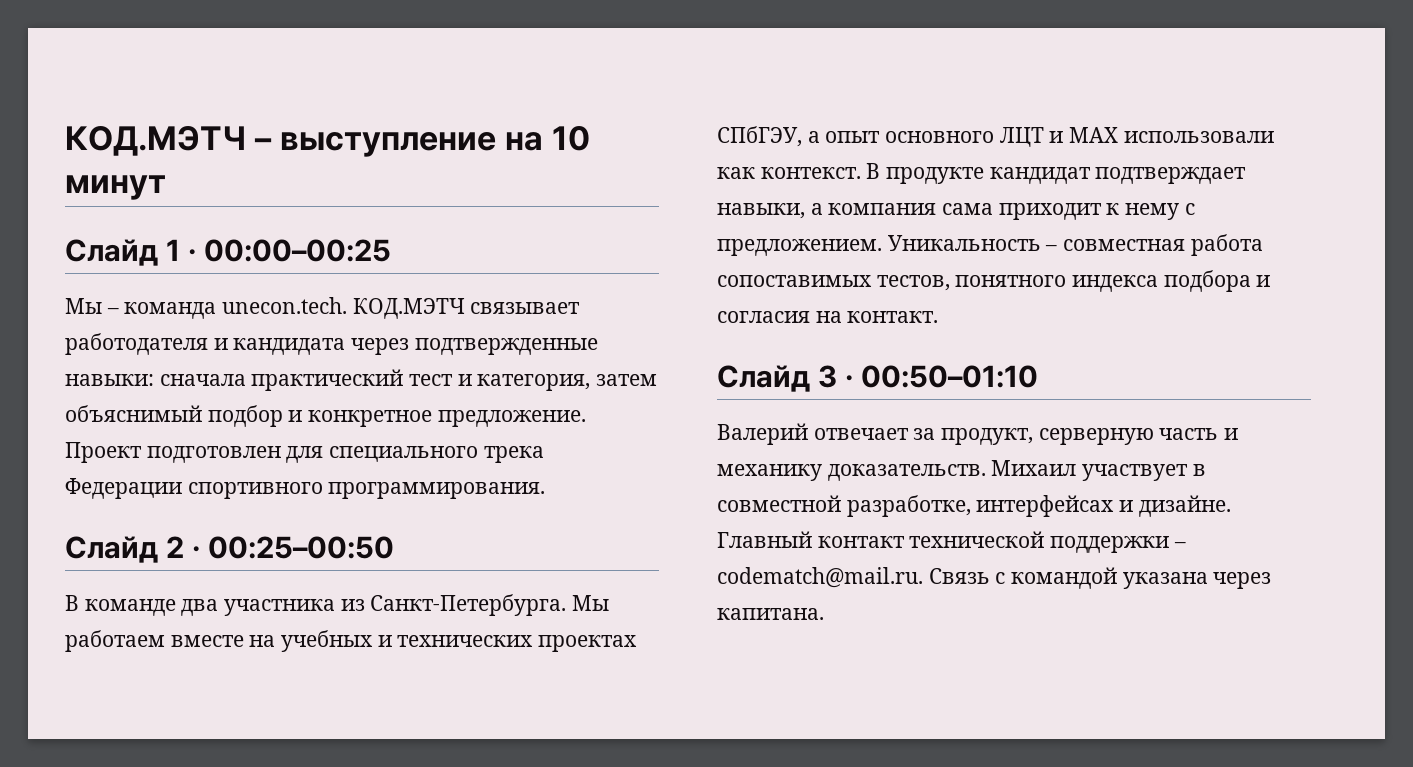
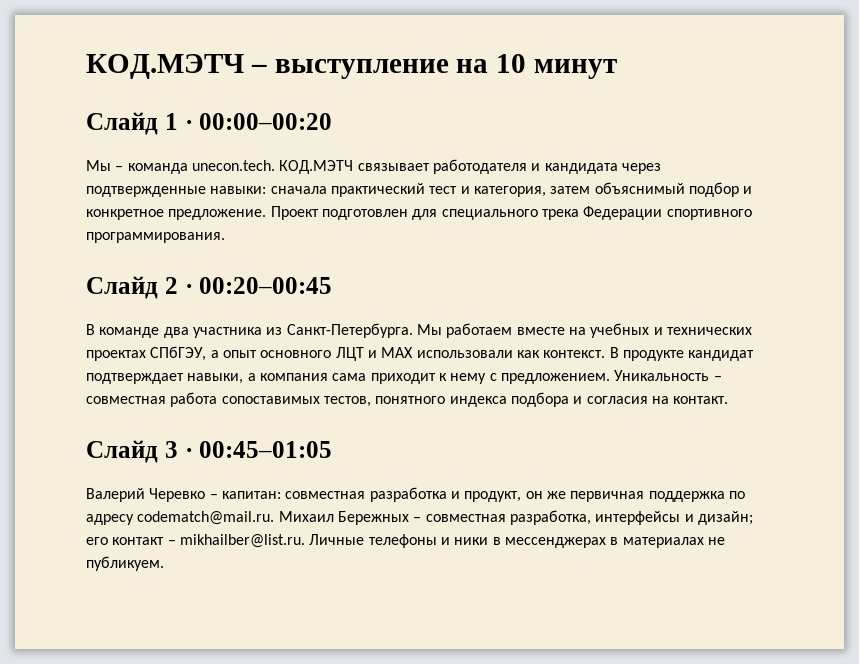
[204,239,392,262] 00:00–00:25 -> [199,113,333,130] 00:00–00:20
[208,536,395,559] 00:25–00:50 -> [199,277,333,294] 00:20–00:45
[861,365,1039,388] 00:50–01:10 -> [199,441,333,458] 00:45–01:05
[813,428,1239,445] [717,460,1206,481] [717,495,1231,517] [717,531,1186,553] [717,567,1272,589] [717,608,824,620] отвечает за продукт, серверную часть и механику доказательств. Михаил участвует в совместной разработке, интерфейсах и дизайне. Главный контакт технической поддержки – codematch@mail.ru. Связь с командой указана через капитана. -> [149,487,745,502] [86,510,753,525] [86,534,725,548] [86,556,164,571] Черевко – капитан: совместная разработка и продукт, он же первичная поддержка по адресу codematch@mail.ru. Михаил Бережных – совместная разработка, интерфейсы и дизайн; его контакт – mikhailber@list.ru. Личные телефоны и ники в мессенджерах в материалах не публикуем.

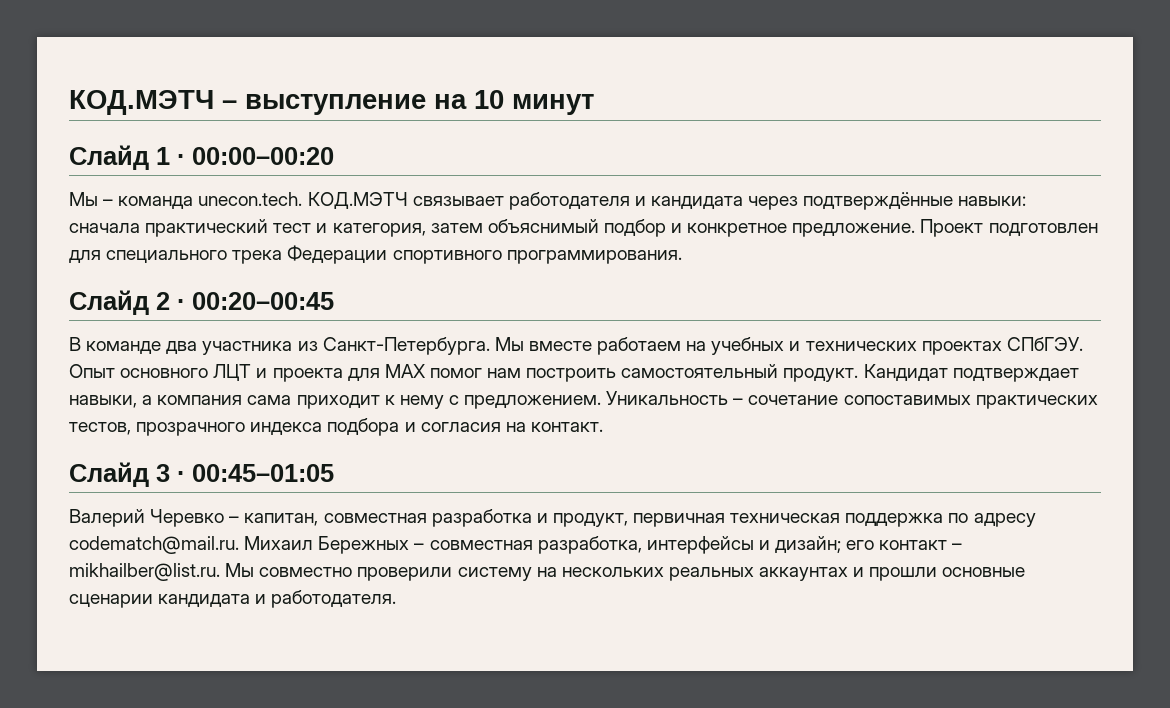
[86,186,206,197] подтвержденные -> [803,192,954,210] подтверждённые
[446,323,565,338] работаем вместе -> [528,337,682,355] вместе работаем
[150,346,755,361] СПбГЭУ, а опыт основного ЛЦТ и MAX использовали как контекст. В продукте кандидат -> [1006,337,1083,351] [69,364,948,382] СПбГЭУ. Опыт основного ЛЦТ и проекта для MAX помог нам построить самостоятельный продукт. Кандидат
[86,392,446,407] совместная работа сопоставимых тестов, понятного -> [748,395,1098,409] [69,422,246,436] сочетание сопоставимых практических тестов, прозрачного
[221,491,281,499] капитан: -> [244,513,319,526] капитан,
[525,491,645,502] он же первичная -> [633,513,841,527] первичная техническая
[309,534,725,548] [86,556,164,571] Личные телефоны и ники в мессенджерах в материалах не публикуем. -> [225,563,1026,581] [69,590,397,608] Мы совместно проверили систему на нескольких реальных аккаунтах и прошли основные сценарии кандидата и работодателя.

